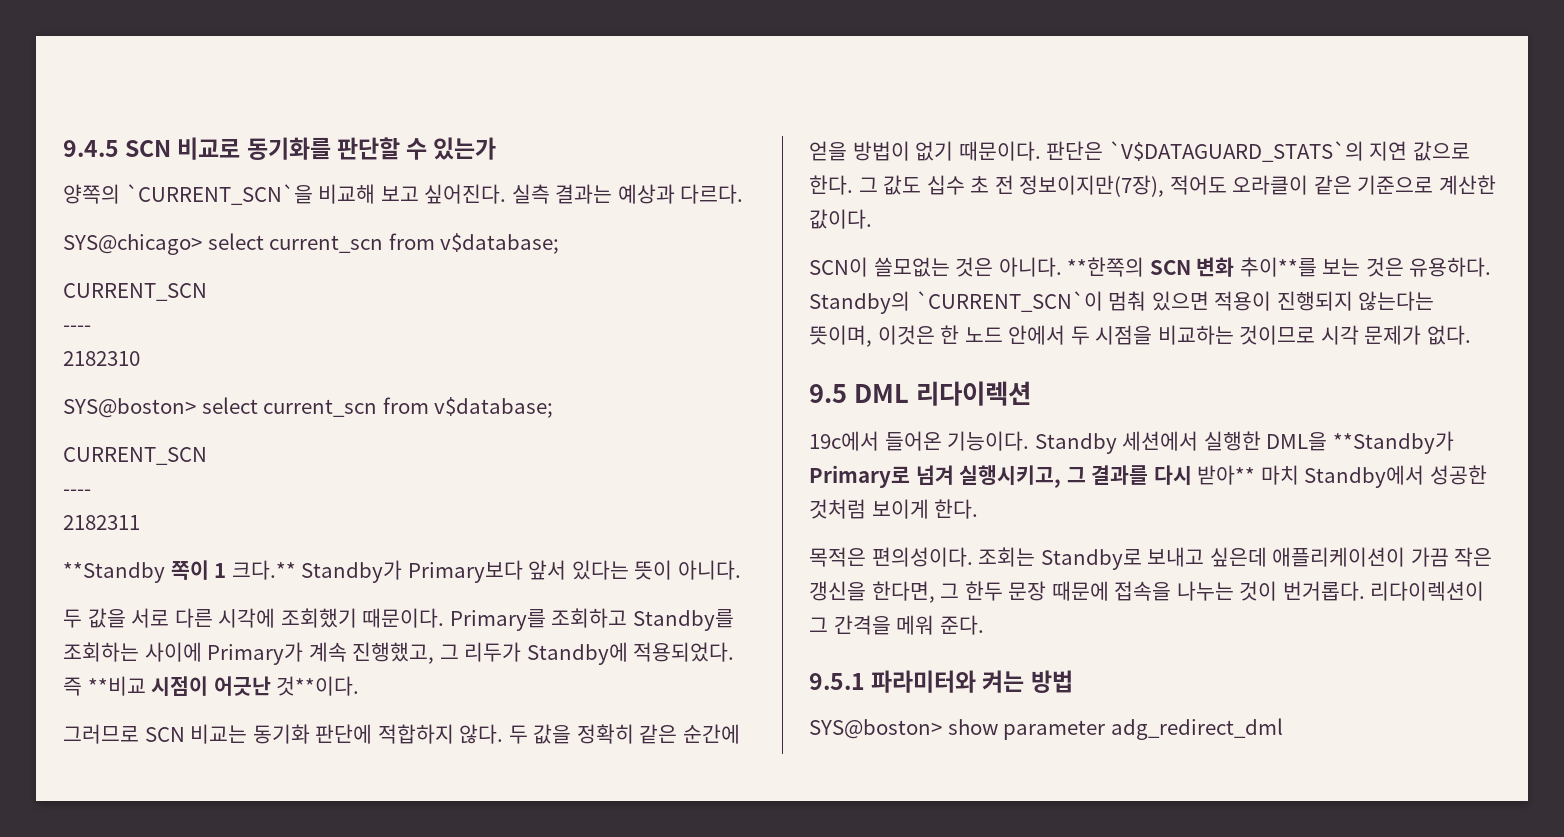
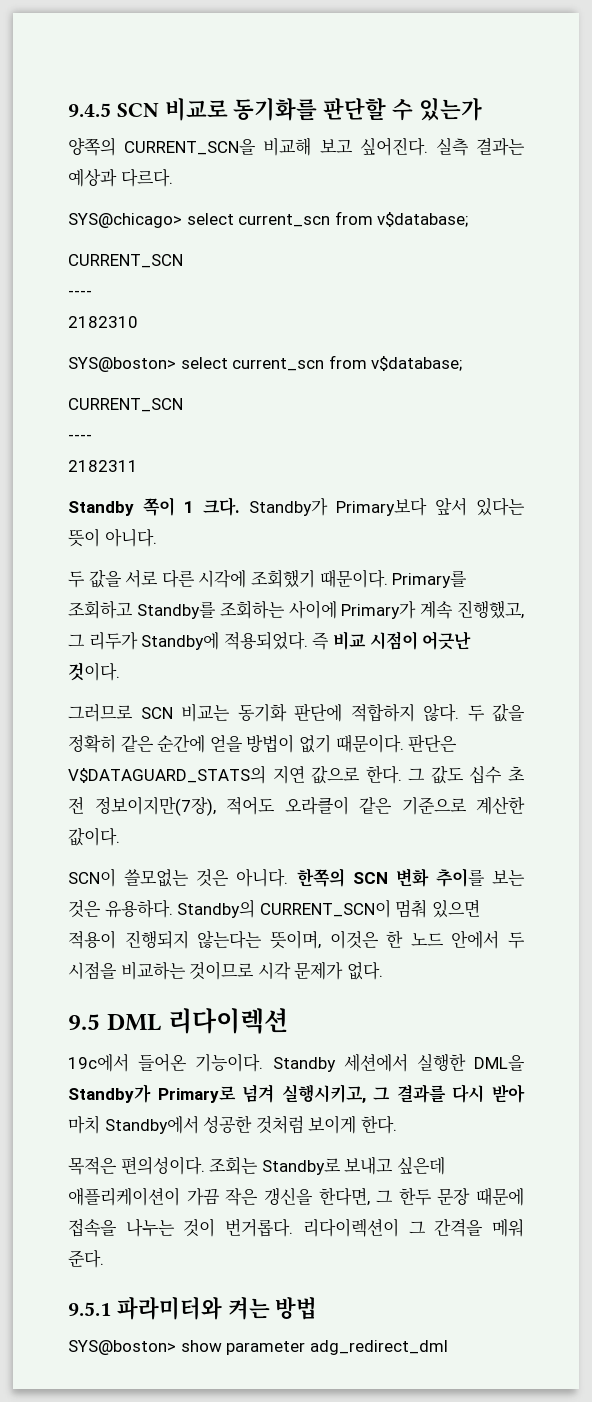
[125,184,313,205] `CURRENT_SCN`을 -> [124,139,257,155] CURRENT_SCN을
[63,562,165,583] **Standby -> [68,501,134,516] Standby
[231,560,296,580] 크다.** -> [203,497,240,516] 크다.
[87,676,146,696] **비교 -> [332,631,366,650] 비교
[276,676,360,696] 것**이다. -> [68,662,120,681] 것이다.
[1108,141,1364,162] `V$DATAGUARD_STATS`의 -> [68,765,266,784] V$DATAGUARD_STATS의
[1067,257,1145,277] **한쪽의 -> [296,868,345,887] 한쪽의
[1239,257,1317,277] 추이**를 -> [435,868,485,887] 추이를
[915,291,1103,312] `CURRENT_SCN`이 -> [259,899,391,918] CURRENT_SCN이
[1332,431,1454,454] **Standby가 -> [68,1084,151,1103] Standby가
[1197,465,1256,485] 받아** -> [491,1084,525,1103] 받아

